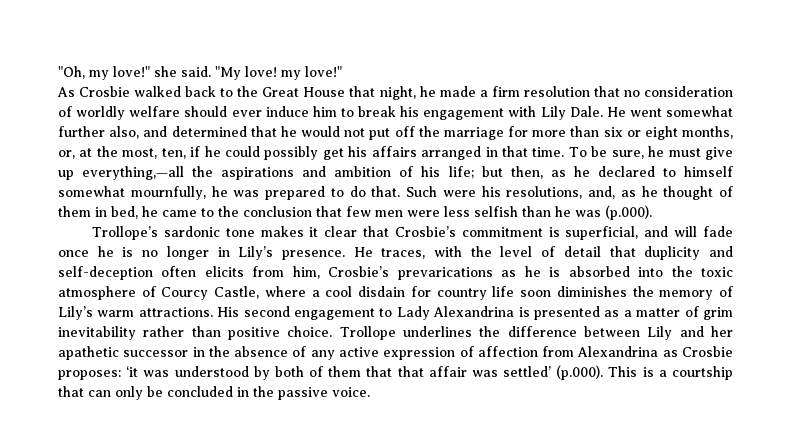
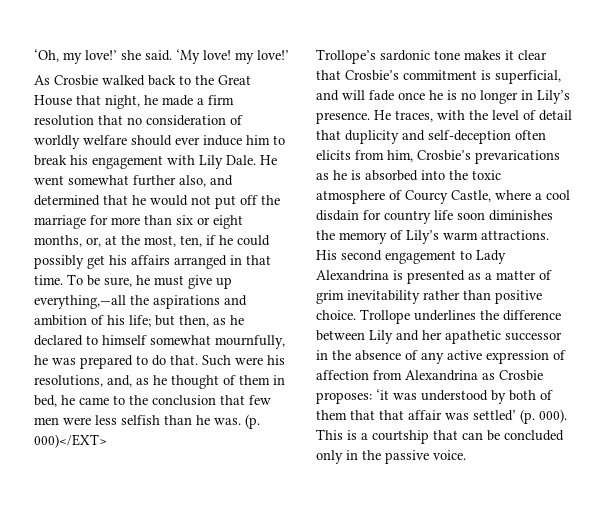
[58,66,150,80] "Oh, my love!" -> [34,49,117,64] ‘Oh, my love!’
[215,66,241,80] "My -> [176,49,200,64] ‘My
[305,66,342,77] love!" -> [257,50,289,60] love!’
[575,205,652,220] was (p.000). -> [214,414,260,429] [34,434,107,448] was. (p. 000)</EXT>
[556,365,604,380] (p.000). -> [520,409,567,424] (p. 000).
[115,386,143,400] only -> (483, 436) none
(233, 391) none -> [316,450,343,464] only

